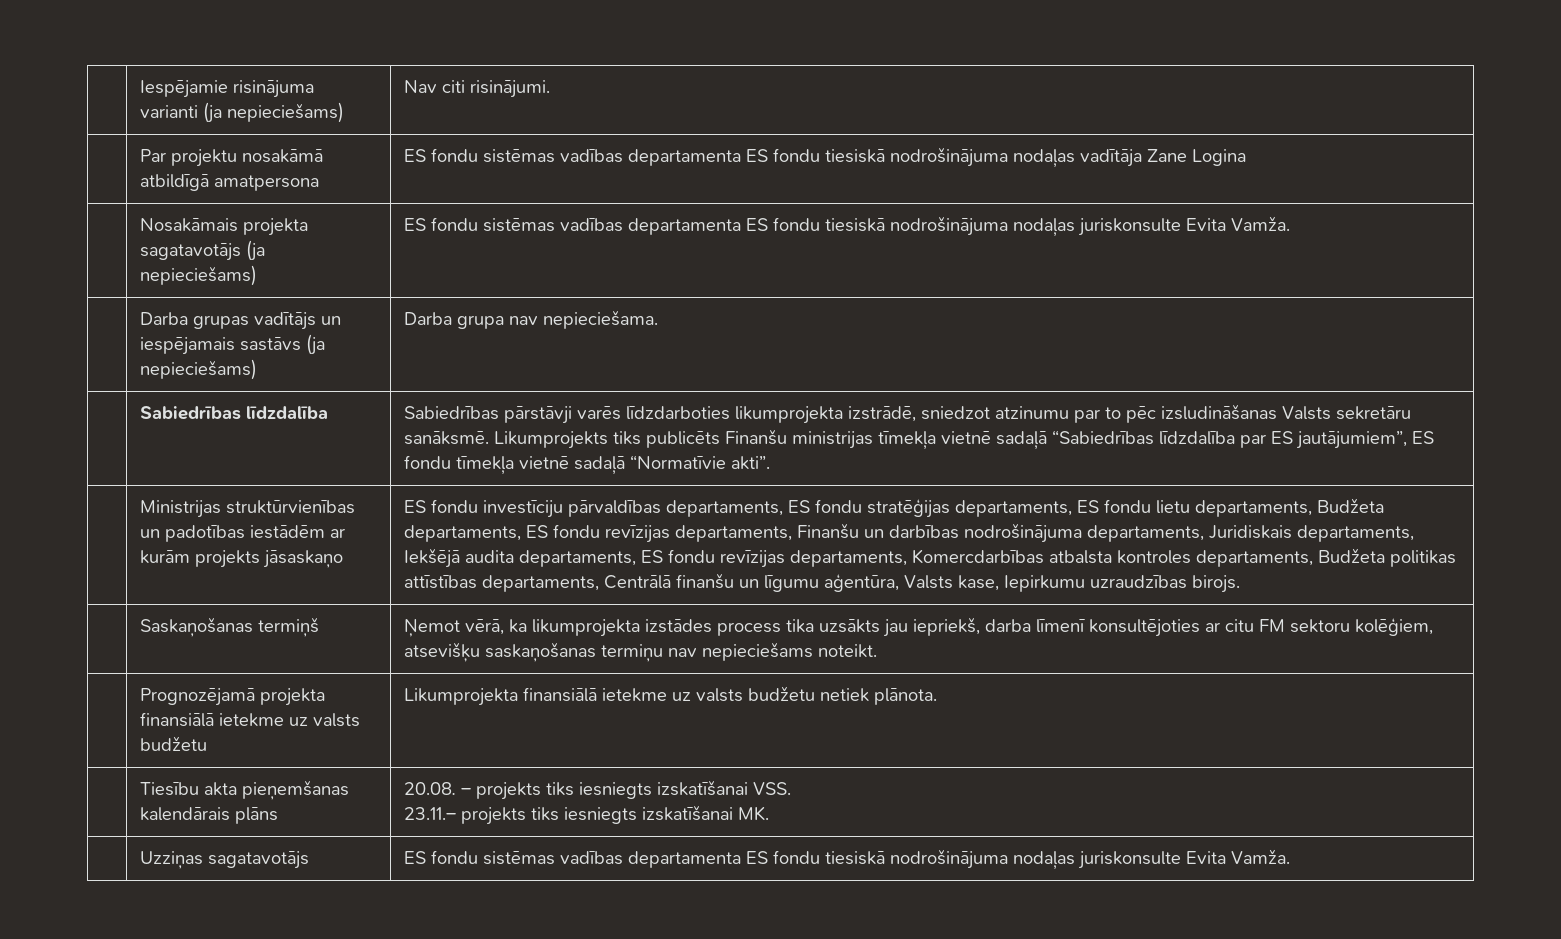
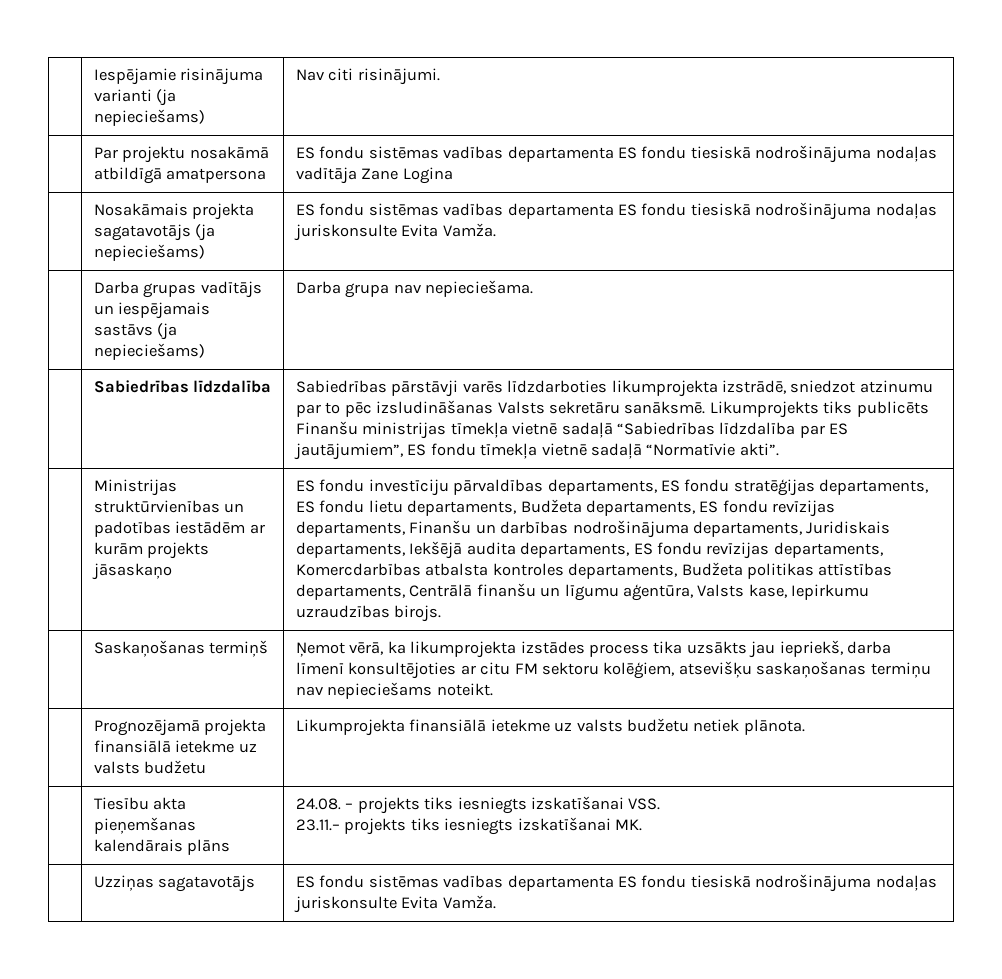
[404,782,457,795] 20.08. -> [295,798,341,810] 24.08.

